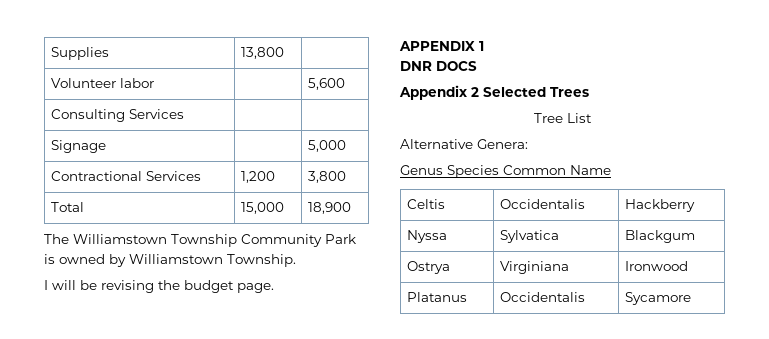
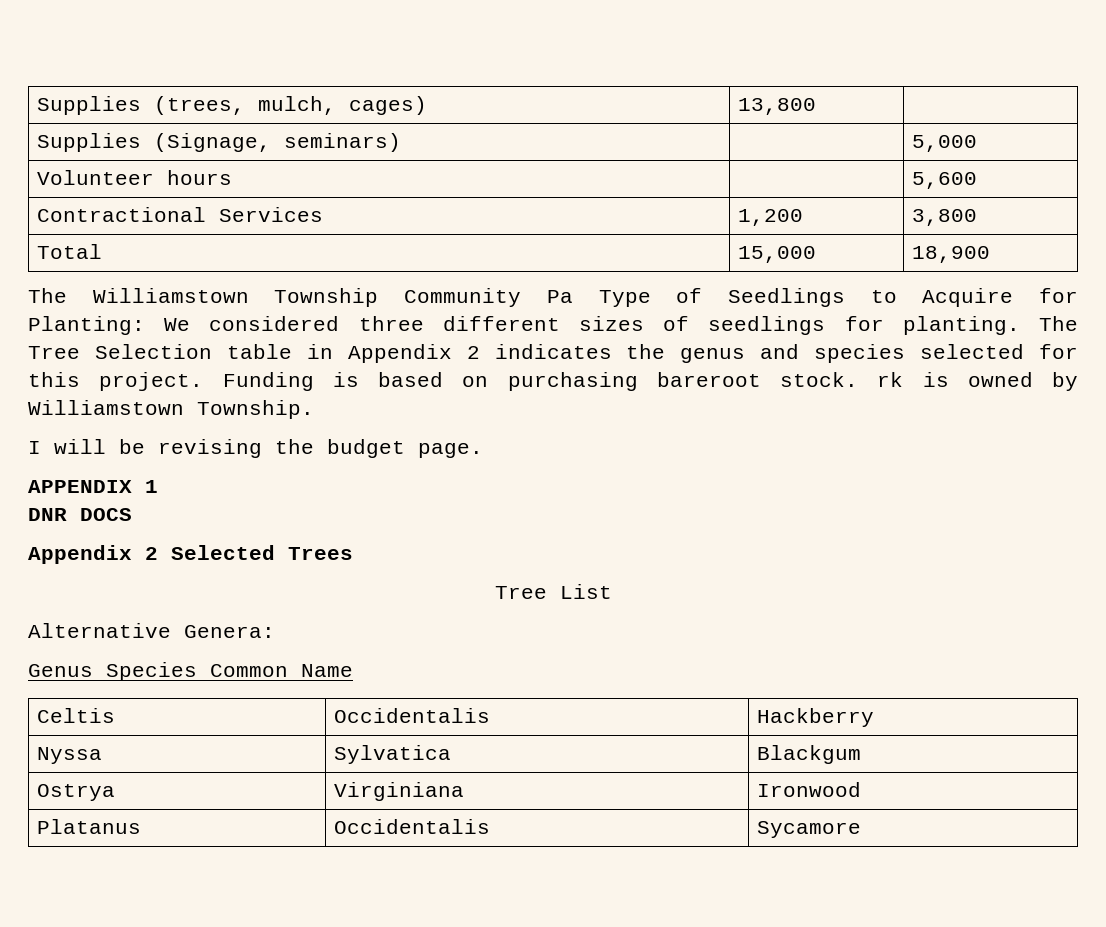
[50,47,109,60] [240,47,284,59] Supplies | 13,800 | -> [37,96,428,115] [738,98,817,115] [37,133,402,152] [912,135,978,152] Supplies (trees, mulch, cages) | 13,800 | // Supplies (Signage, seminars) | | 5,000
[119,78,154,88] labor -> [167,170,233,185] hours
[50,109,184,122] [50,140,106,153] [307,140,346,152] // Consulting Services | | // Signage | | 5,000 -> (978, 180) none
[325,234,356,244] Park -> [546,288,1079,307] [28,316,1079,335] [28,344,1078,363] [28,372,904,391] Pa Type of Seedlings to Acquire for Planting: We considered three different sizes of seedlings for planting. The Tree Selection table in Appendix 2 indicates the genus and species selected for this project. Funding is based on purchasing bareroot stock. rk

